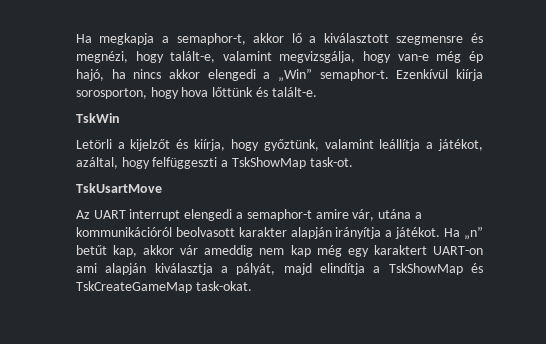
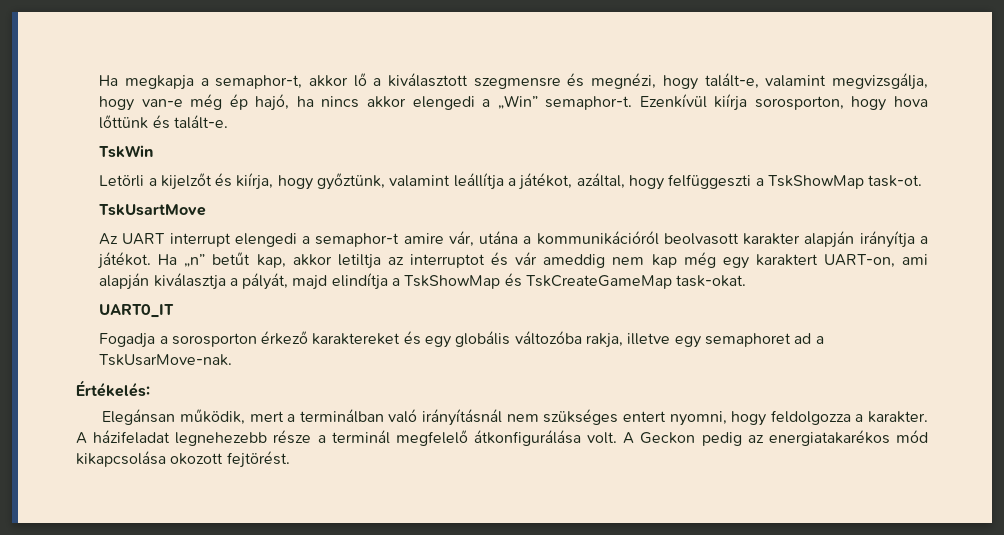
(175, 250) none -> [337,252,509,269] letiltja az interruptot és
[433,246,483,255] UART-on -> [823,254,895,268] UART-on,
(252, 286) none -> [99,304,175,318] [99,331,824,348] [99,354,233,366] [76,380,150,397] [102,409,929,426] [76,430,928,446] [76,451,290,468] // UART0_IT // Fogadja a sorosporton érkező karaktereket és egy globális változóba rakja, illetve egy semaphoret ad a TskUsarMove-nak. // Értékelés: // Elegánsan működik, mert a terminálban való irányításnál nem szükséges entert nyomni, hogy feldolgozza a karakter. A házifeladat legnehezebb része a terminál megfelelő átkonfigurálása volt. A Geckon pedig az energiatakarékos mód kikapcsolása okozott fejtörést.

